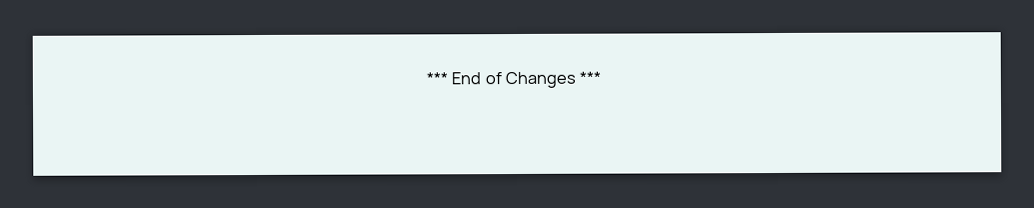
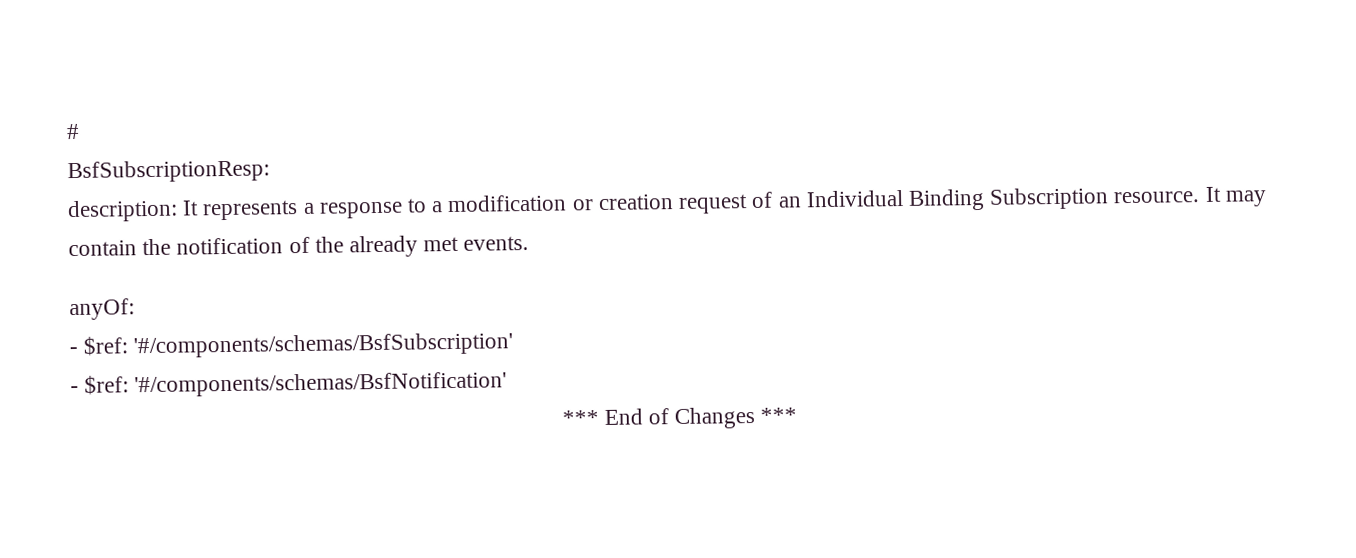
(425, 78) none -> [66,123,80,140] [67,159,270,184] [67,186,1267,223] [68,235,530,258] [69,298,135,321] [69,332,514,359] [70,371,508,398] # // BsfSubscriptionResp: // description: It represents a response to a modification or creation request of an Individual Binding Subscription resource. It may contain the notification of the already met events. // anyOf: // - $ref: '#/components/schemas/BsfSubscription' // - $ref: '#/components/schemas/BsfNotification' //

